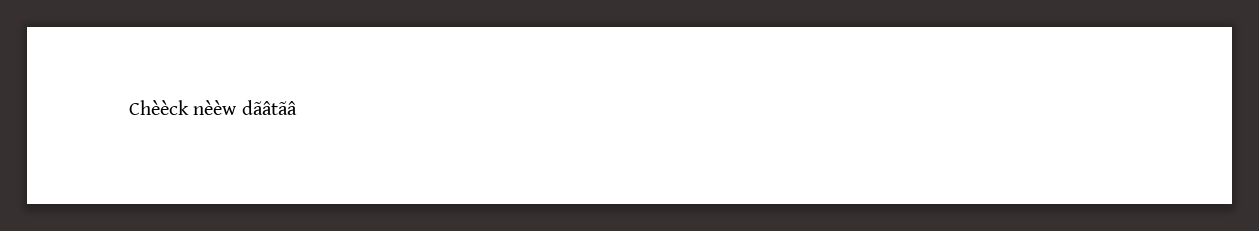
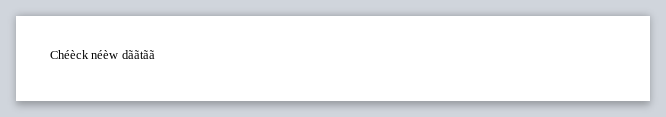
[129,100,297,115] Chèèck nèèw dãâtãâ -> [50,50,155,59] Chéèck néèw dããtãã

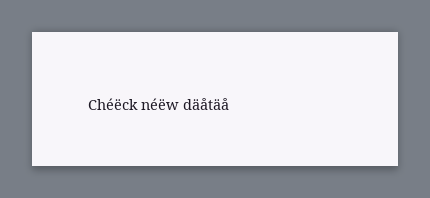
[50,50,155,59] Chéèck néèw dããtãã -> [88,98,229,110] Chéëck néëw däåtäå

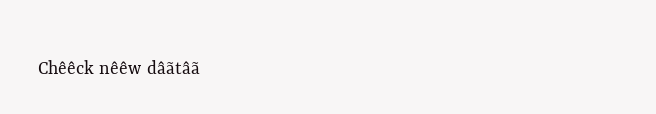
[88,98,229,110] Chéëck néëw däåtäå -> [38,60,200,74] Chêêck nêêw dâãtâã

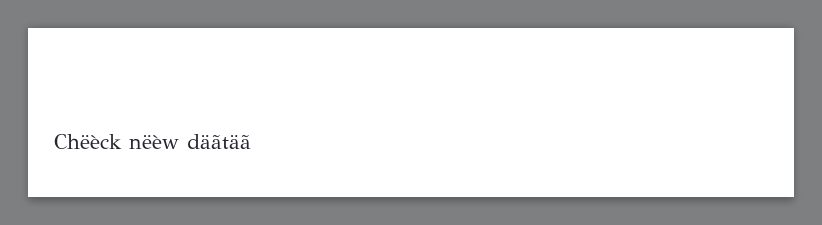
[38,60,200,74] Chêêck nêêw dâãtâã -> [54,134,251,149] Chëèck nëèw däãtäã

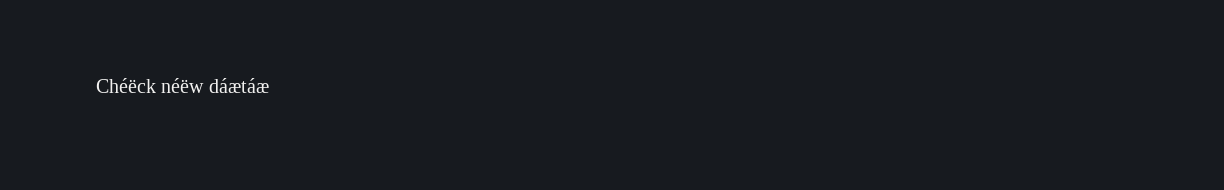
[54,134,251,149] Chëèck nëèw däãtäã -> [96,78,269,93] Chéëck néëw dáætáæ

